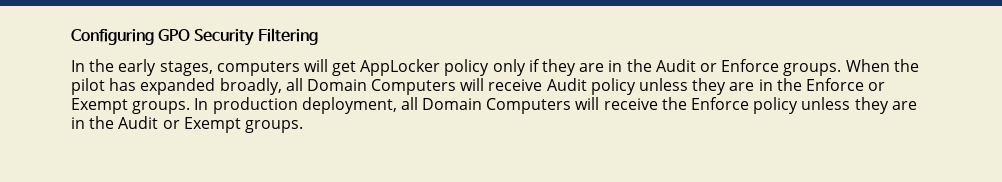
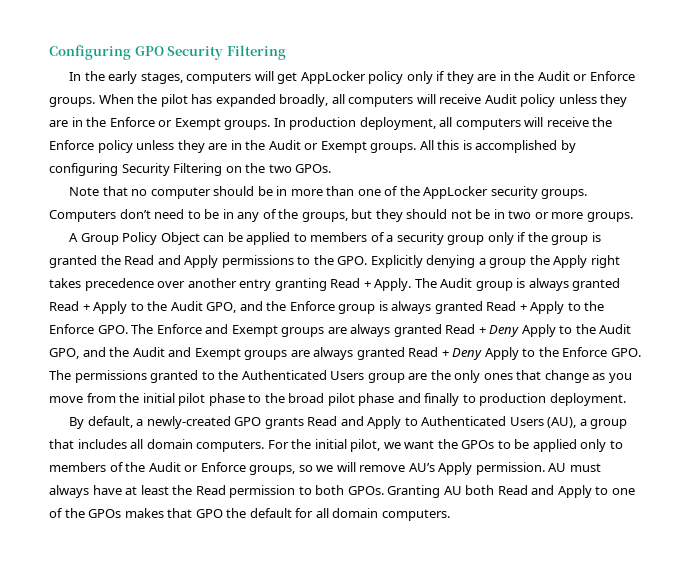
[306,79,457,95] Domain Computers -> [348,95,414,107] computers
[422,98,572,114] Domain Computers -> [455,118,521,130] computers
(303, 126) none -> [419,140,576,153] [49,163,332,176] [69,186,588,199] [49,209,633,222] [69,232,601,245] [49,255,620,268] [49,278,621,291] [49,301,605,314] [49,324,632,337] [49,347,641,360] [49,370,632,383] [49,393,626,406] [69,416,628,429] [49,439,623,452] [49,462,601,475] [49,485,635,498] [49,508,450,521] All this is accomplished by configuring Security Filtering on the two GPOs. // Note that no computer should be in more than one of the AppLocker security groups. Computers don’t need to be in any of the groups, but they should not be in two or more groups. // A Group Policy Object can be applied to members of a security group only if the group is granted the Read and Apply permissions to the GPO. Explicitly denying a group the Apply right takes precedence over another entry granting Read + Apply. The Audit group is always granted Read + Apply to the Audit GPO, and the Enforce group is always granted Read + Apply to the Enforce GPO. The Enforce and Exempt groups are always granted Read + Deny Apply to the Audit GPO, and the Audit and Exempt groups are always granted Read + Deny Apply to the Enforce GPO. The permissions granted to the Authenticated Users group are the only ones that change as you move from the initial pilot phase to the broad pilot phase and finally to production deployment. // By default, a newly-created GPO grants Read and Apply to Authenticated Users (AU), a group that includes all domain computers. For the initial pilot, we want the GPOs to be applied only to members of the Audit or Enforce groups, so we will remove AU’s Apply permission. AU must always have at least the Read permission to both GPOs. Granting AU both Read and Apply to one of the GPOs makes that GPO the default for all domain computers.

